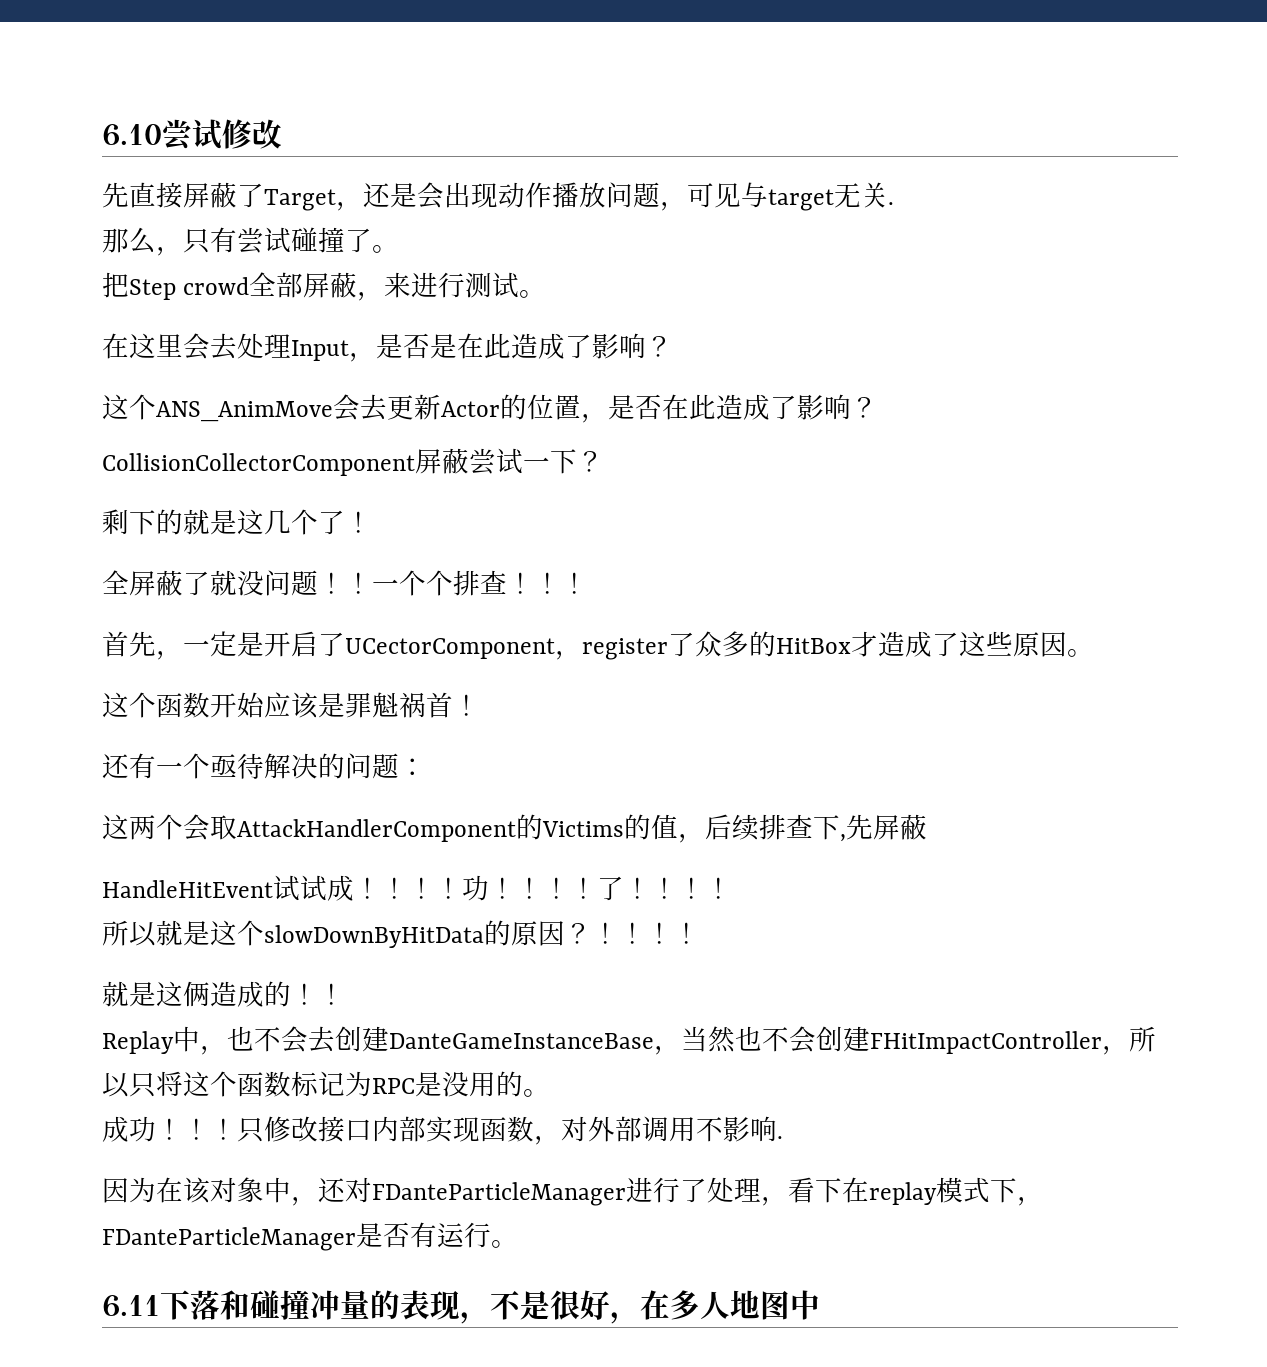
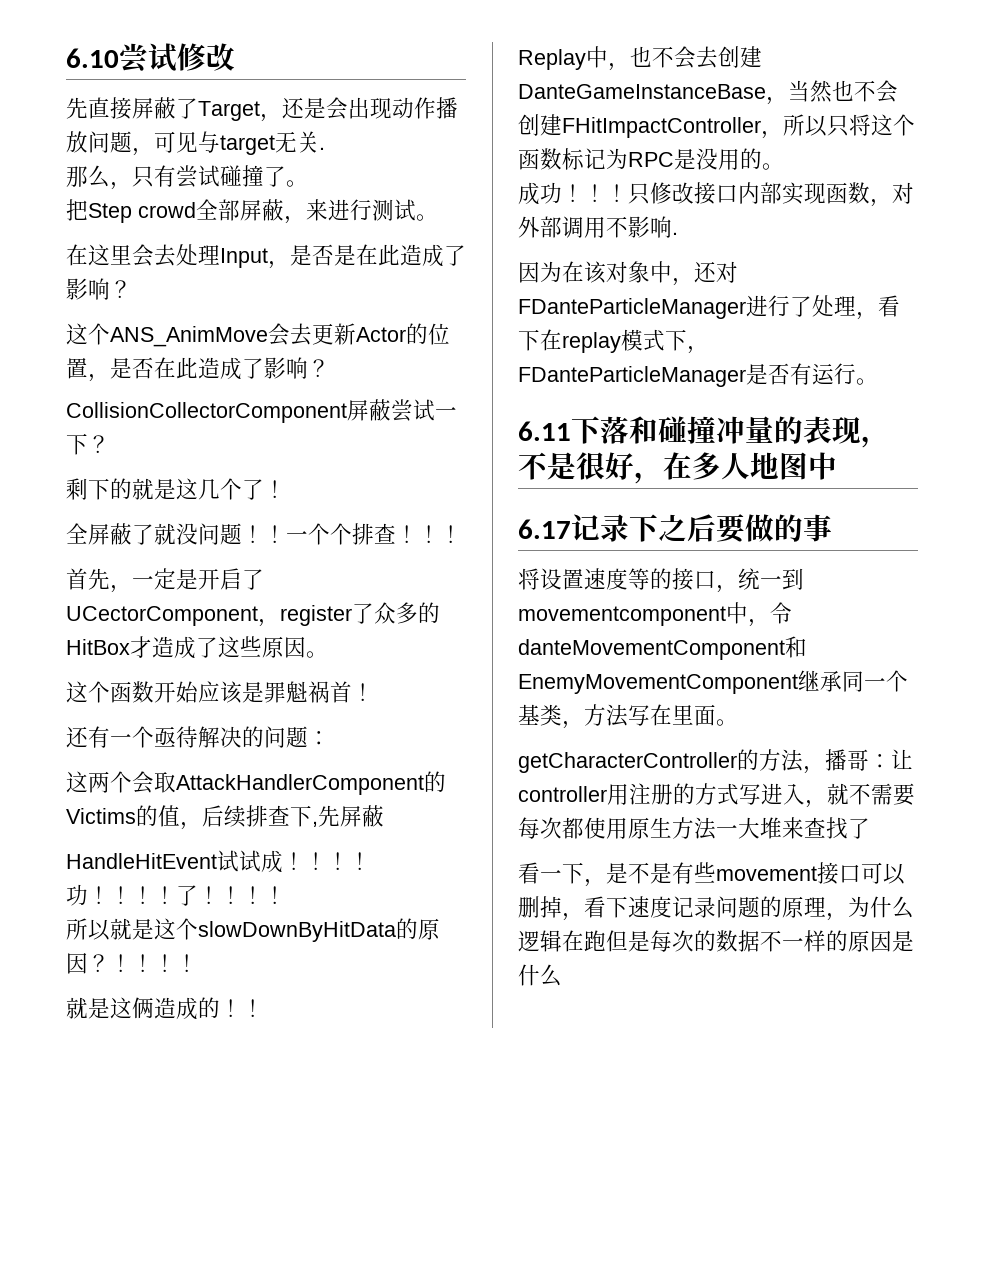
(820, 1305) none -> [518,514,832,543] [518,568,804,593] [518,602,792,627] [518,636,807,660] [518,670,908,694] [518,704,738,729] [518,749,913,774] [518,783,915,808] [518,817,870,840] [518,862,905,887] [518,896,914,921] [518,930,914,952] [518,964,562,987] // 6.17记录下之后要做的事 // 将设置速度等的接口，统一到movementcomponent中，令danteMovementComponent和EnemyMovementComponent继承同一个基类，方法写在里面。 // getCharacterController的方法，播哥：让controller用注册的方式写进入，就不需要每次都使用原生方法一大堆来查找了 // 看一下，是不是有些movement接口可以删掉，看下速度记录问题的原理，为什么逻辑在跑但是每次的数据不一样的原因是什么

